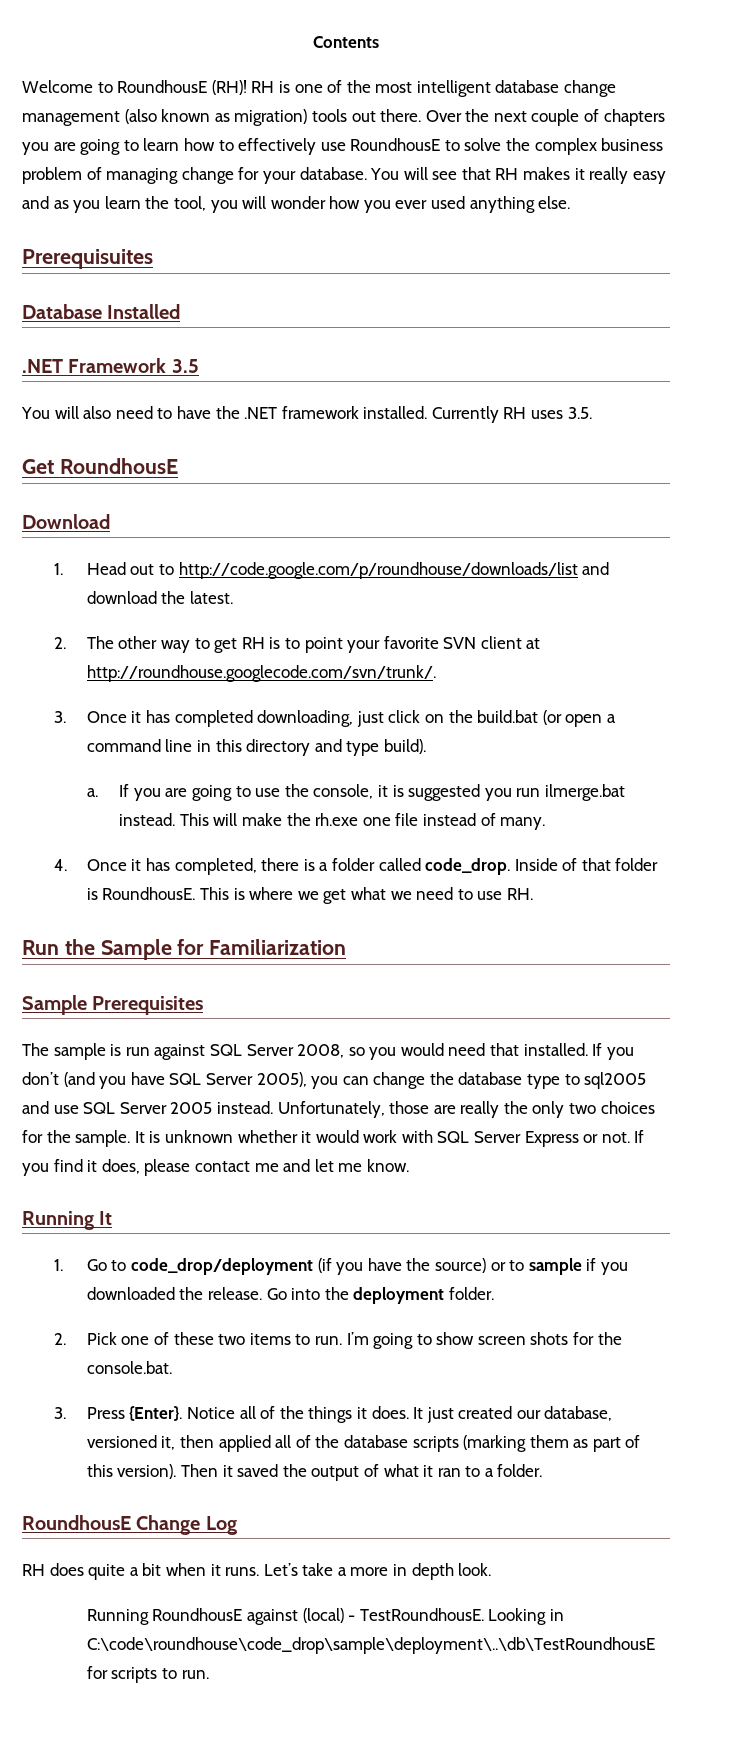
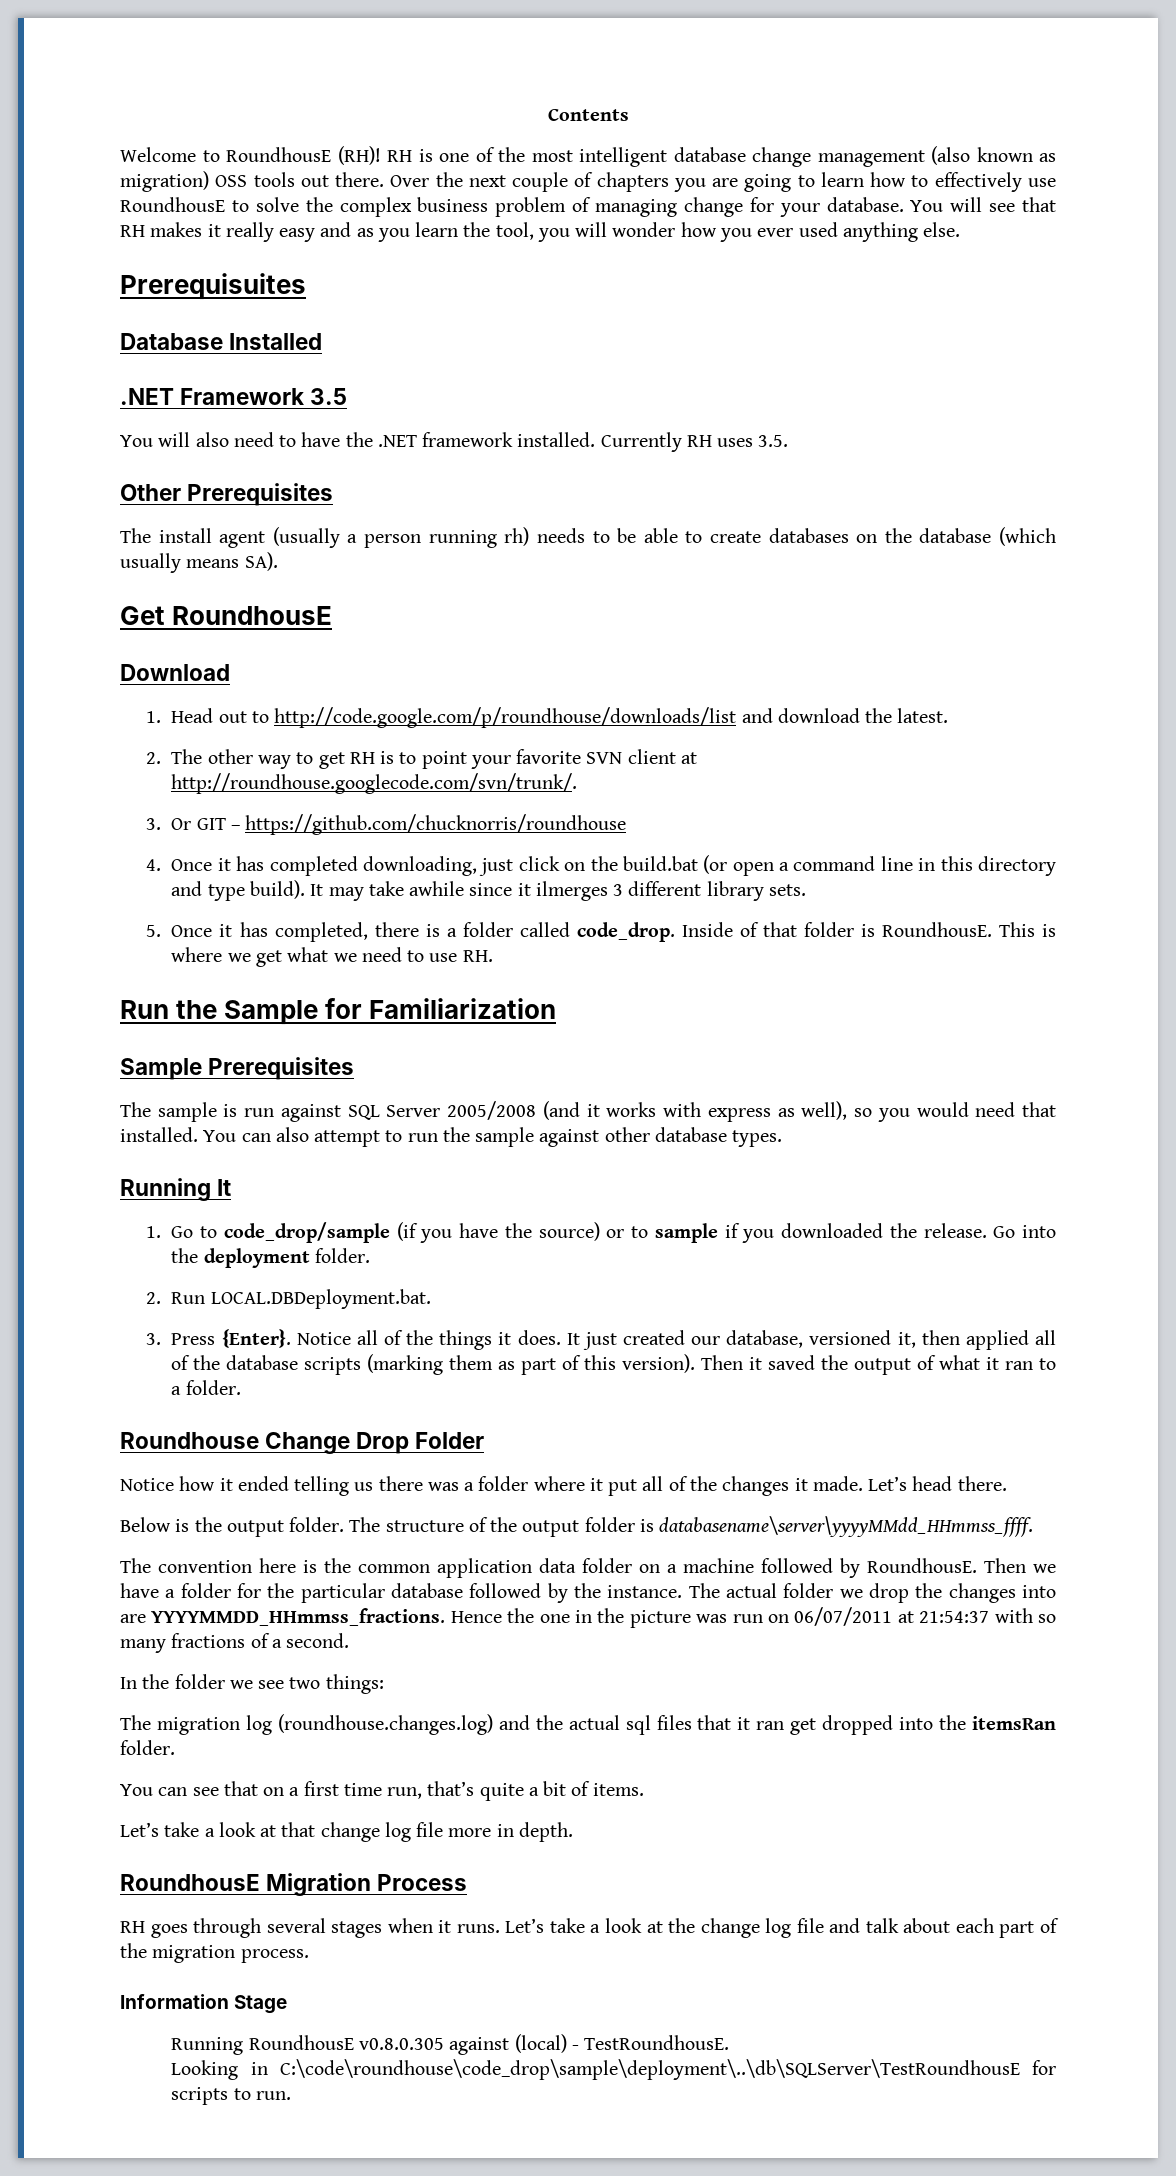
(308, 117) none -> [215,175,248,187] OSS
(592, 413) none -> [120,483,334,506] [120,527,1056,548] [120,552,278,573] // Other Prerequisites // The install agent (usually a person running rh) needs to be able to create databases on the database (which usually means SA).
(67, 717) none -> [171,814,627,835] [145,859,161,871] Or GIT – https://github.com/chucknorris/roundhouse // 4.
[86,784,625,801] [119,813,546,830] [54,859,68,871] // a. If you are going to use the console, it is suggested you run ilmerge.bat instead. This will make the rh.exe one file instead of many. // 4. -> [310,881,806,901] [145,925,161,937] It may take awhile since it ilmerges 3 different library sets. // 5.
[297,1044,345,1058] 2008, -> [447,1101,848,1122] 2005/2008 (and it works with express as well),
[592,1043,634,1060] [22,1072,647,1089] [22,1101,655,1118] [22,1130,645,1147] [22,1159,409,1176] If you don’t (and you have SQL Server 2005), you can change the database type to sql2005 and use SQL Server 2005 instead. Unfortunately, those are really the only two choices for the sample. It is unknown whether it would work with SQL Server Express or not. If you find it does, please contact me and let me know. -> [203,1127,783,1147] You can also attempt to run the sample against other database types.
[130,1258,313,1275] code_drop/deployment -> [223,1222,390,1243] code_drop/sample
[86,1332,622,1349] [86,1361,172,1374] Pick one of these two items to run. I’m going to show screen shots for the console.bat. -> [171,1289,431,1309] Run LOCAL.DBDeployment.bat.
[22,1515,237,1535] [22,1563,162,1580] RoundhousE Change Log // RH does quite a bit -> [120,1432,485,1454] [120,1476,1007,1496] [120,1516,1034,1537] [120,1558,1056,1578] [120,1583,1057,1603] [120,1607,1056,1628] [120,1633,350,1653] [120,1674,384,1694] [120,1714,1056,1735] [120,1740,175,1755] [120,1781,644,1801] [120,1822,573,1842] [120,1873,468,1896] [120,1918,383,1938] Roundhouse Change Drop Folder // Notice how it ended telling us there was a folder where it put all of the changes it made. Let’s head there. // Below is the output folder. The structure of the output folder is databasename\server\yyyyMMdd_HHmmss_ffff. // The convention here is the common application data folder on a machine followed by RoundhousE. Then we have a folder for the particular database followed by the instance. The actual folder we drop the changes into are YYYYMMDD_HHmmss_fractions. Hence the one in the picture was run on 06/07/2011 at 21:54:37 with so many fractions of a second. // In the folder we see two things: // The migration log (roundhouse.changes.log) and the actual sql files that it ran get dropped into the itemsRan folder. // You can see that on a first time run, that’s quite a bit of items. // Let’s take a look at that change log file more in depth. // RoundhousE Migration Process // RH goes through several stages
[350,1563,492,1580] more in depth look. -> [605,1918,1059,1938] [120,1943,309,1963] [120,1994,288,2014] look at the change log file and talk about each part of the migration process. // Information Stage
(243, 1614) none -> [358,2038,444,2050] v0.8.0.305
(484, 1614) none -> (730, 2042) //
[86,1637,655,1654] C:\code\roundhouse\code_drop\sample\deployment\..\db\TestRoundhousE -> [279,2059,1020,2080] C:\code\roundhouse\code_drop\sample\deployment\..\db\SQLServer\TestRoundhousE

